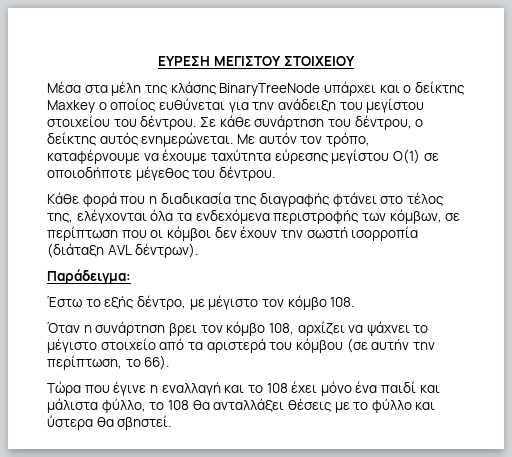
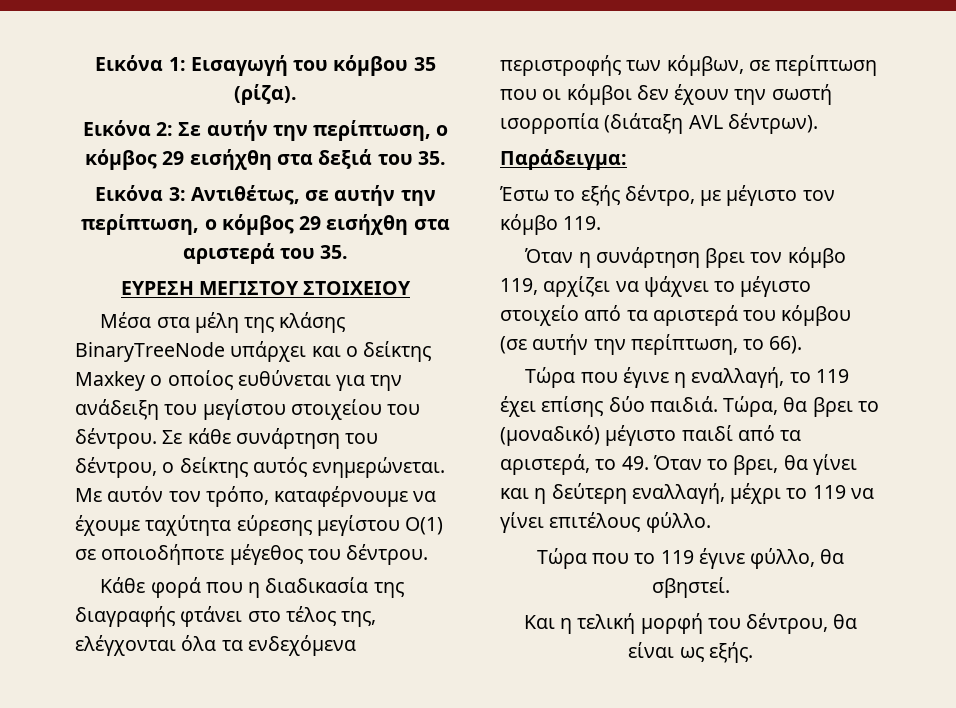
(158, 61) none -> [95,55,436,76] [234,84,297,105] [82,120,449,141] [85,149,446,170] [95,185,436,206] [81,214,450,235] [182,243,349,264] Εικόνα 1: Εισαγωγή του κόμβου 35 (ρίζα). // Εικόνα 2: Σε αυτήν την περίπτωση, ο κόμβος 29 εισήχθη στα δεξιά του 35. // Εικόνα 3: Αντιθέτως, σε αυτήν την περίπτωση, ο κόμβος 29 εισήχθη στα αριστερά του 35. //
[330,297,355,307] 108. -> [563,216,602,230] 119.
[268,323,294,335] 108, -> [500,278,538,295] 119,
[161,381,440,396] [47,398,436,413] [47,415,172,430] εναλλαγή και το 108 έχει μόνο ένα παιδί και μάλιστα φύλλο, το 108 θα ανταλλάξει θέσεις με το φύλλο και ύστερα θα σβηστεί. -> [691,367,849,388] [500,396,879,417] [500,425,802,446] [500,454,857,475] [500,483,874,504] [500,512,711,533] [536,548,845,569] [651,577,730,598] [523,613,858,634] [628,642,753,663] εναλλαγή, το 119 έχει επίσης δύο παιδιά. Τώρα, θα βρει το (μοναδικό) μέγιστο παιδί από τα αριστερά, το 49. Όταν το βρει, θα γίνει και η δεύτερη εναλλαγή, μέχρι το 119 να γίνει επιτέλους φύλλο. // Τώρα που το 119 έγινε φύλλο, θα σβηστεί. // Και η τελική μορφή του δέντρου, θα είναι ως εξής.

